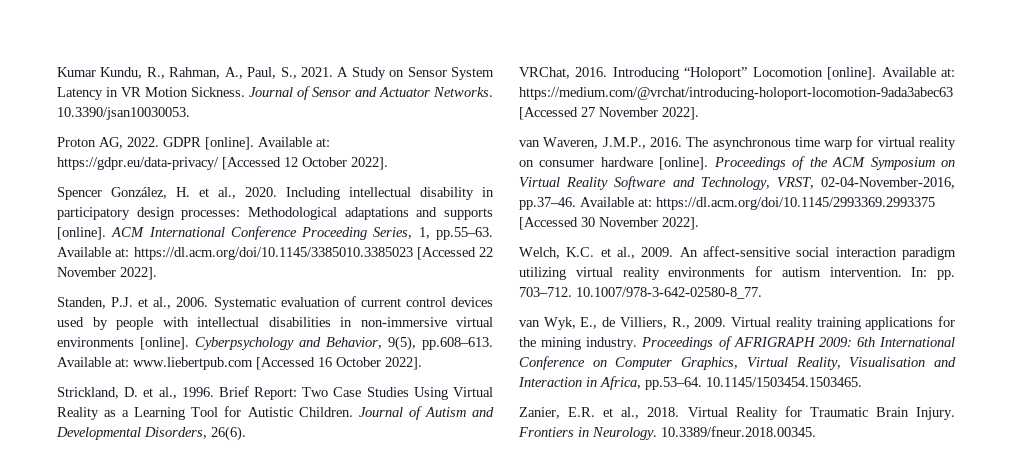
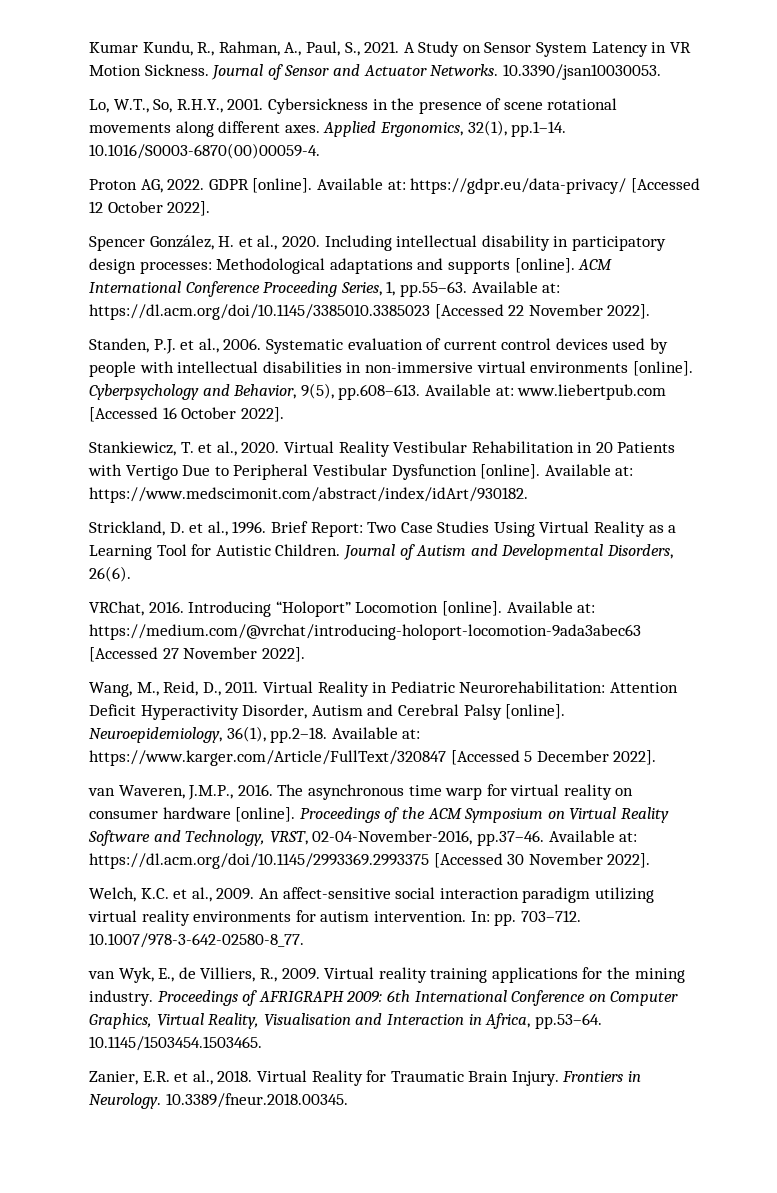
(190, 113) none -> [89,98,618,114] [89,120,567,137] [89,143,320,159] // Lo, W.T., So, R.H.Y., 2001. Cybersickness in the presence of scene rotational movements along different axes. Applied Ergonomics, 32(1), pp.1–14. 10.1016/S0003-6870(00)00059-4.
(422, 363) none -> [89,441,676,457] [88,464,634,480] [89,487,528,503] // Stankiewicz, T. et al., 2020. Virtual Reality Vestibular Rehabilitation in 20 Patients with Vertigo Due to Peripheral Vestibular Dysfunction [online]. Available at: https://www.medscimonit.com/abstract/index/idArt/930182.
(699, 113) none -> [89,681,678,697] [89,704,566,720] [89,726,421,743] [89,750,657,766] // Wang, M., Reid, D., 2011. Virtual Reality in Pediatric Neurorehabilitation: Attention Deficit Hyperactivity Disorder, Autism and Cerebral Palsy [online]. Neuroepidemiology, 36(1), pp.2–18. Available at: https://www.karger.com/Article/FullText/320847 [Accessed 5 December 2022].

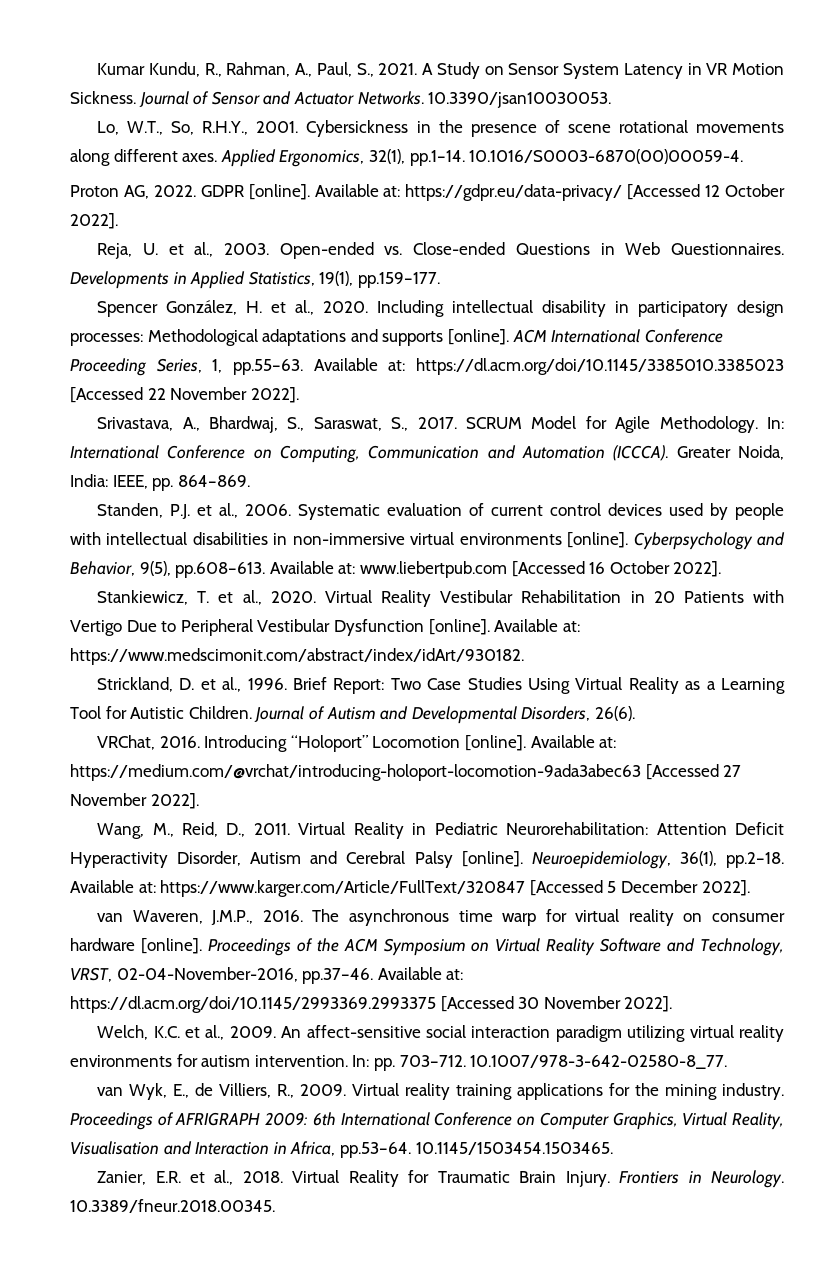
(211, 208) none -> [97,242,784,259] [70,271,440,289] // Reja, U. et al., 2003. Open-ended vs. Close-ended Questions in Web Questionnaires. Developments in Applied Statistics, 19(1), pp.159–177.
(651, 311) none -> [97,416,784,433] [70,445,784,463] [70,474,250,491] // Srivastava, A., Bhardwaj, S., Saraswat, S., 2017. SCRUM Model for Agile Methodology. In: International Conference on Computing, Communication and Automation (ICCCA). Greater Noida, India: IEEE, pp. 864–869.

